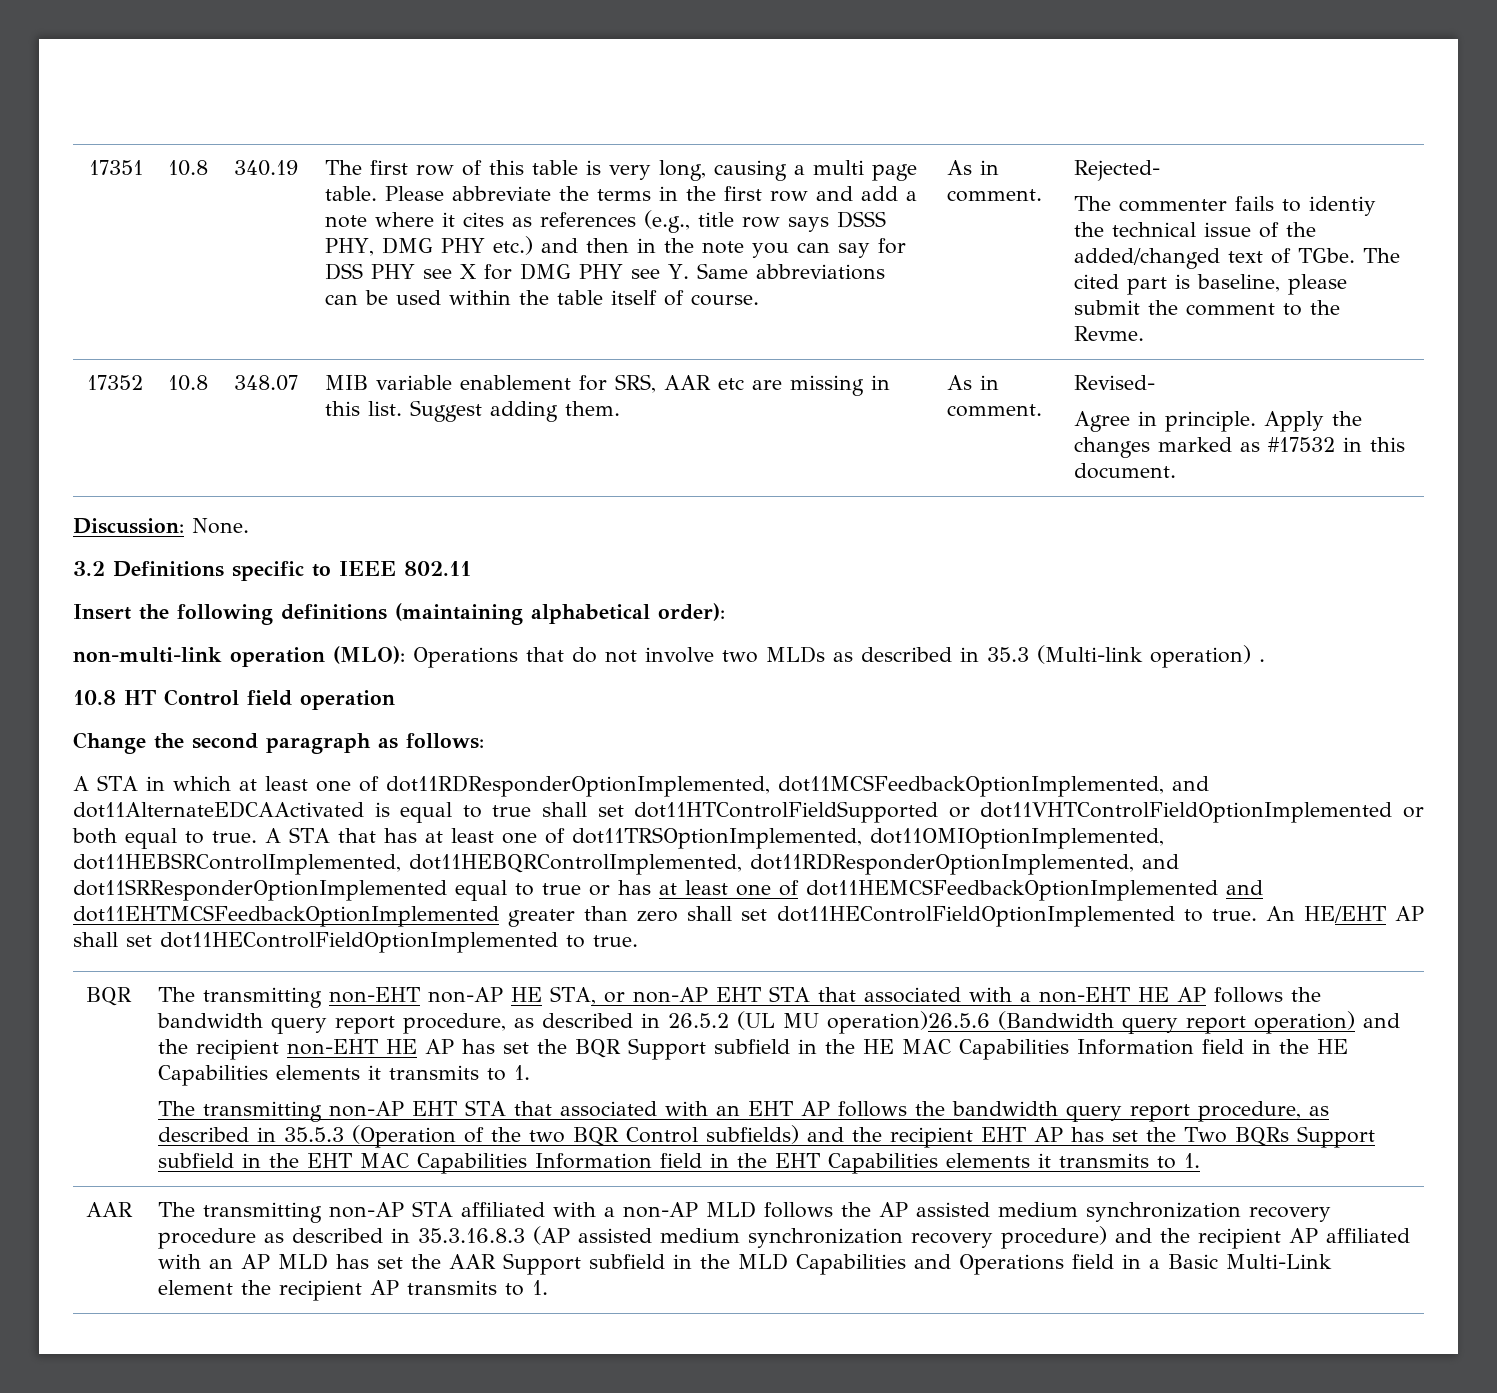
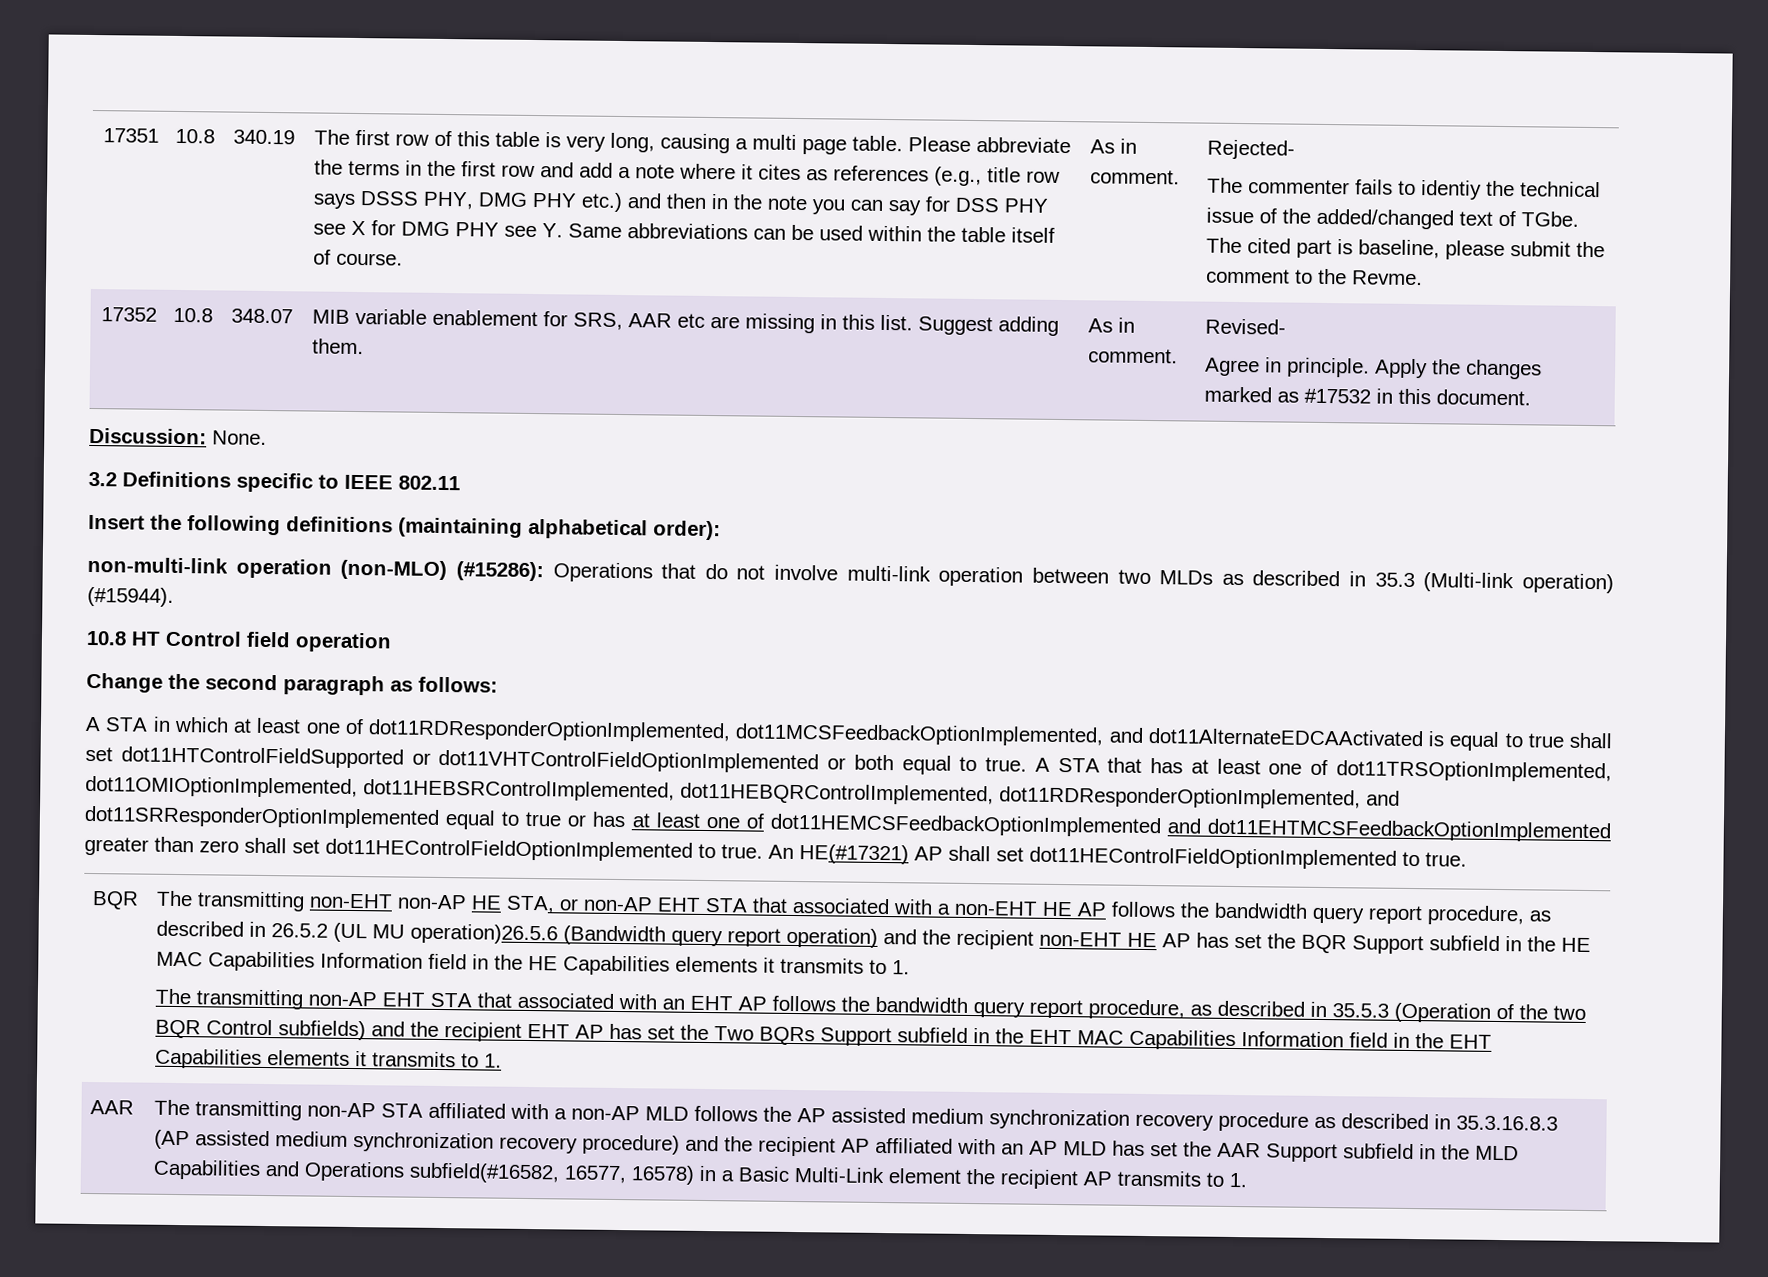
[333,646,405,664] (MLO): -> [340,559,544,582] (non-MLO) (#15286):
(714, 655) none -> [846,565,1109,587] multi-link operation between
[1259,659,1265,662] . -> [87,586,174,607] (#15944).
[1303,906,1386,923] HE/EHT -> [799,844,909,865] HE(#17321)
[1071,1254,1114,1269] field -> [409,1162,696,1185] subfield(#16582, 16577, 16578)

